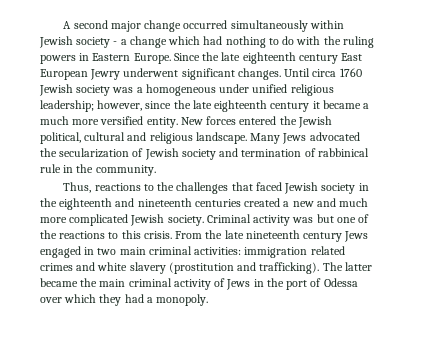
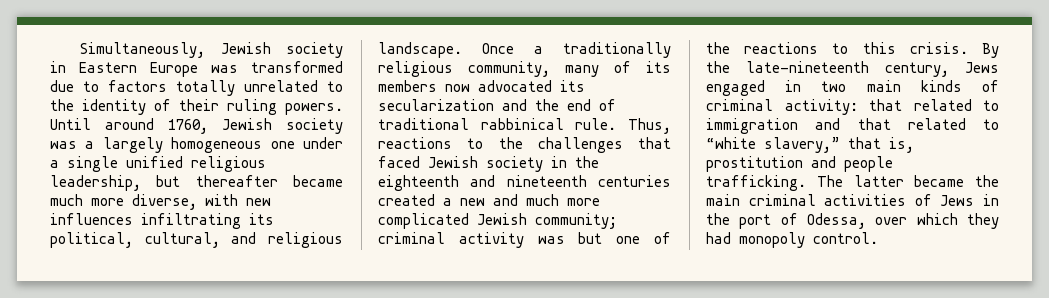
[63,20,344,32] [39,36,374,48] [40,52,363,64] [40,68,362,80] [39,84,334,96] [40,100,370,112] [40,116,332,128] [40,132,360,144] [40,148,369,160] [40,164,156,176] A second major change occurred simultaneously within Jewish society - a change which had nothing to do with the ruling powers in Eastern Europe. Since the late eighteenth century East European Jewry underwent significant changes. Until circa 1760 Jewish society was a homogeneous under unified religious leadership; however, since the late eighteenth century it became a much more versified entity. New forces entered the Jewish political, cultural and religious landscape. Many Jews advocated the secularization of Jewish society and termination of rabbinical rule in the community. // -> [80,42,343,58] [50,61,343,77] [50,80,343,96] [50,99,343,115] [50,118,343,134] [50,137,343,153] [50,156,266,172] [50,175,343,191] [50,194,271,210] [50,213,274,229] [50,232,343,248] [378,42,671,58] [378,61,671,77] [378,80,585,92] [378,99,616,111] [378,118,617,130] Simultaneously, Jewish society in Eastern Europe was transformed due to factors totally unrelated to the identity of their ruling powers. Until around 1760, Jewish society was a largely homogeneous one under a single unified religious leadership, but thereafter became much more diverse, with new influences infiltrating its political, cultural, and religious landscape. Once a traditionally religious community, many of its members now advocated its secularization and the end of traditional rabbinical rule.
[167,214,251,226] society. Criminal -> [535,213,617,229] [378,232,445,244] community; criminal
[175,230,343,242] From the late nineteenth century -> [982,43,999,58] [706,61,949,77] By the late-nineteenth century,
[148,246,345,258] [40,262,320,274] criminal activities: immigration related crimes and white slavery (prostitution and trafficking). -> [920,80,999,92] [706,99,999,115] [706,118,999,134] [706,137,914,153] [706,156,893,172] [706,175,806,191] kinds of criminal activity: that related to immigration and that related to “white slavery,” that is, prostitution and people trafficking.
[173,279,211,290] activity -> [824,194,907,206] activities
[323,278,358,287] Odessa -> [807,213,866,229] Odessa,
[146,294,209,306] a monopoly. -> [739,232,878,248] monopoly control.

